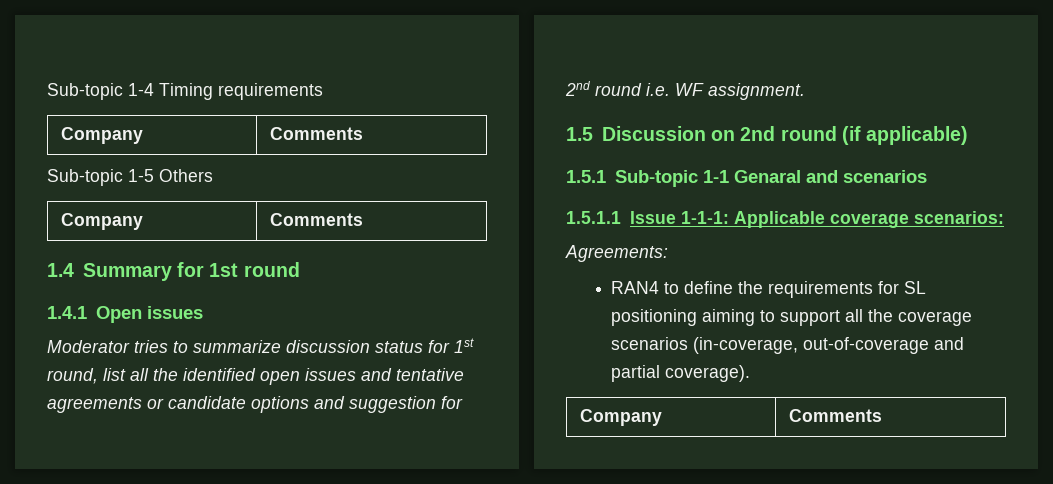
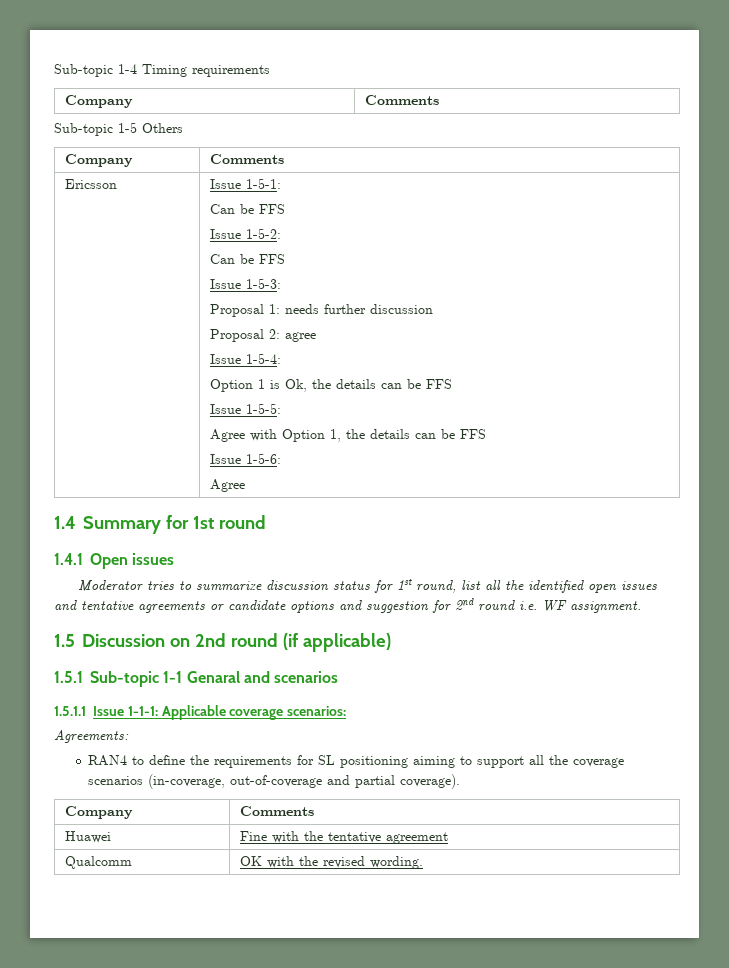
(363, 219) none -> [65,179,118,189] [210,178,282,189] [210,204,286,214] [210,228,282,239] [210,254,286,264] [210,278,282,289] [210,304,434,317] [210,329,317,342] [210,353,282,364] [210,379,453,392] [210,403,282,414] [210,429,487,442] [210,453,282,464] [210,479,246,492] // Ericsson | Issue 1-5-1: // Can be FFS // Issue 1-5-2: // Can be FFS // Issue 1-5-3: // Proposal 1: needs further discussion // Proposal 2: agree // Issue 1-5-4: // Option 1 is Ok, the details can be FFS // Issue 1-5-5: // Agree with Option 1, the details can be FFS // Issue 1-5-6: // Agree
(882, 415) none -> [65,831,112,843] [240,831,449,844] [65,856,133,869] [240,856,424,869] // Huawei | Fine with the tentative agreement // Qualcomm | OK with the revised wording.

